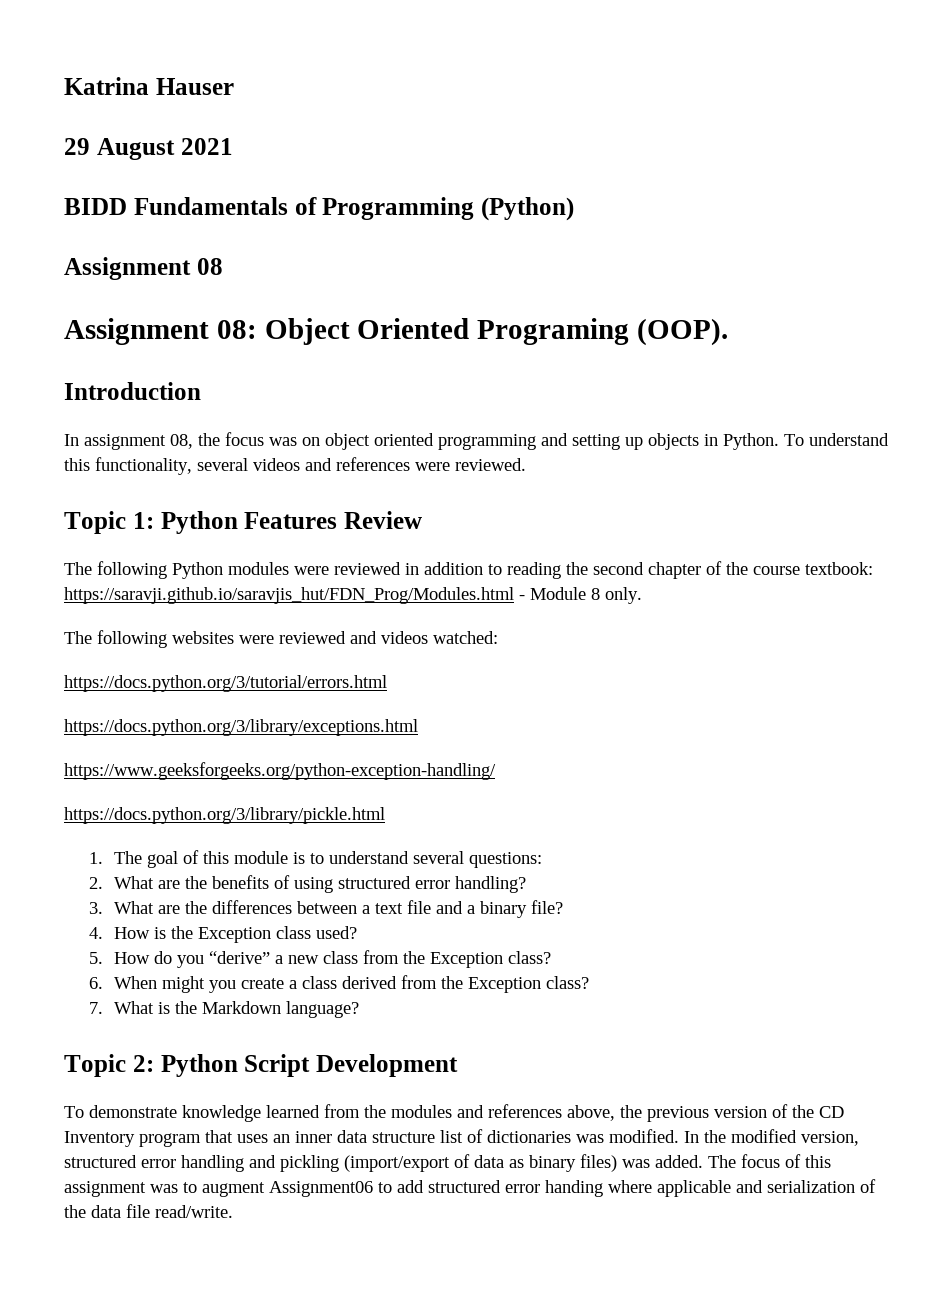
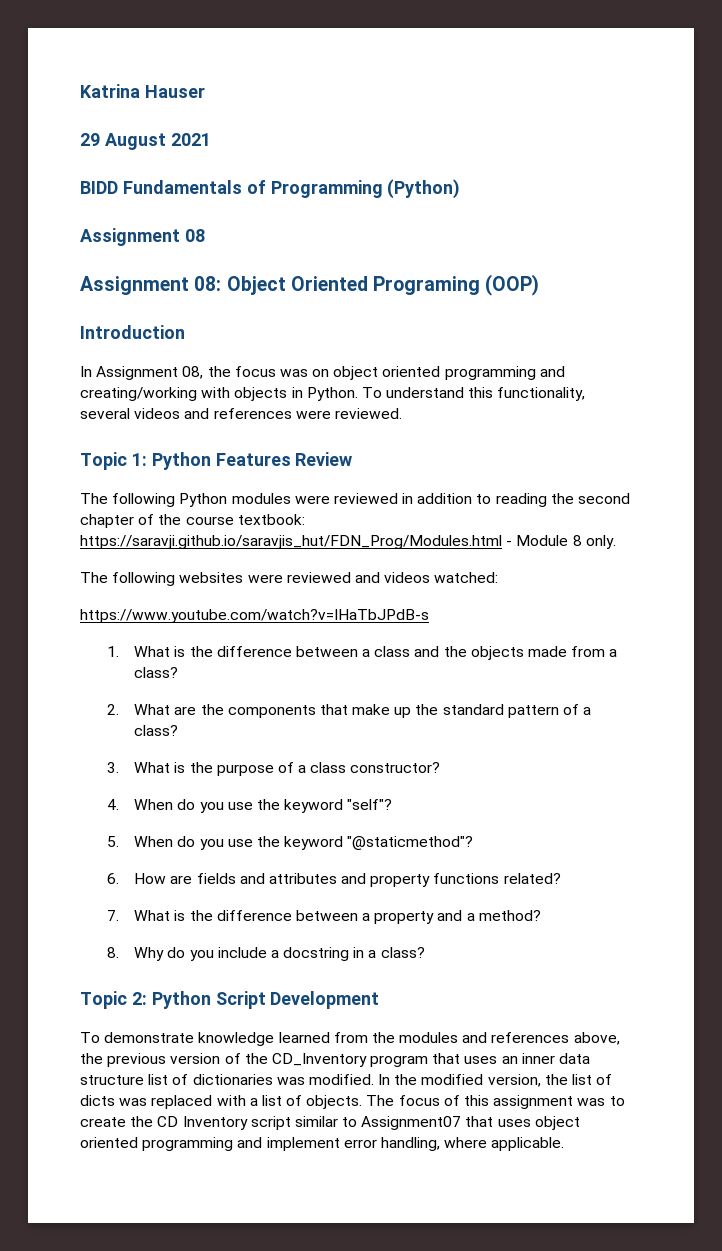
[637,318,729,346] (OOP). -> [485,274,540,296] (OOP)
[84,434,166,450] assignment -> [96,366,179,380] Assignment
[572,434,643,450] setting up -> [80,387,231,401] creating/working with
[64,675,387,692] [64,719,418,736] [64,762,496,780] [64,807,385,824] [89,850,543,868] [89,875,527,893] [89,900,564,918] [89,926,358,943] [89,950,552,968] [89,975,590,993] [89,1001,360,1018] https://docs.python.org/3/tutorial/errors.html // https://docs.python.org/3/library/exceptions.html // https://www.geeksforgeeks.org/python-exception-handling/ // https://docs.python.org/3/library/pickle.html // 1. The goal of this module is to understand several questions: // 2. What are the benefits of using structured error handling? // 3. What are the differences between a text file and a binary file? // 4. How is the Exception class used? // 5. How do you “derive” a new class from the Exception class? // 6. When might you create a class derived from the Exception class? // 7. What is the Markdown language? -> [80,609,429,623] [107,646,618,660] [134,667,179,678] [107,704,592,718] [134,725,179,736] [107,762,441,776] [107,799,393,813] [107,836,474,850] [107,873,561,887] [107,910,541,924] [107,947,425,961] https://www.youtube.com/watch?v=IHaTbJPdB-s // 1. What is the difference between a class and the objects made from a class? // 2. What are the components that make up the standard pattern of a class? // 3. What is the purpose of a class constructor? // 4. When do you use the keyword "self"? // 5. When do you use the keyword "@staticmethod"? // 6. How are fields and attributes and property functions related? // 7. What is the difference between a property and a method? // 8. Why do you include a docstring in a class?
[819,1106,844,1118] [64,1131,135,1147] CD Inventory -> [271,1053,367,1067] CD_Inventory
[64,1154,703,1172] structured error handling and pickling (import/export of data as binary files) was added. -> [544,1074,613,1085] [80,1095,363,1109] the list of dicts was replaced with a list of objects.
[202,1179,876,1197] [64,1204,233,1218] augment Assignment06 to add structured error handing where applicable and serialization of the data file read/write. -> [80,1116,580,1130] [80,1137,565,1151] create the CD Inventory script similar to Assignment07 that uses object oriented programming and implement error handling, where applicable.

